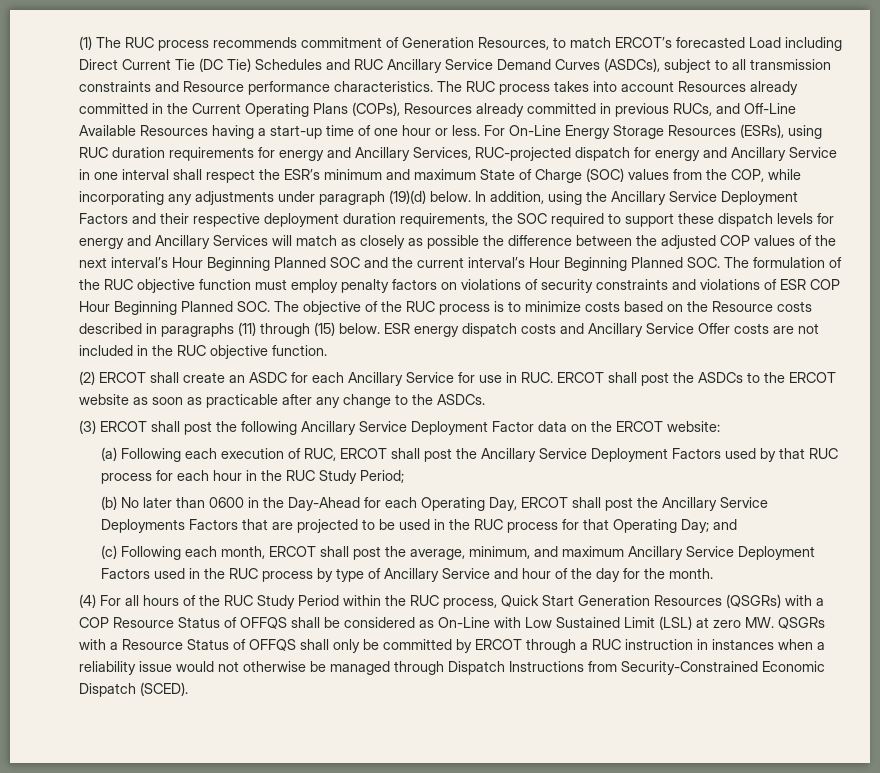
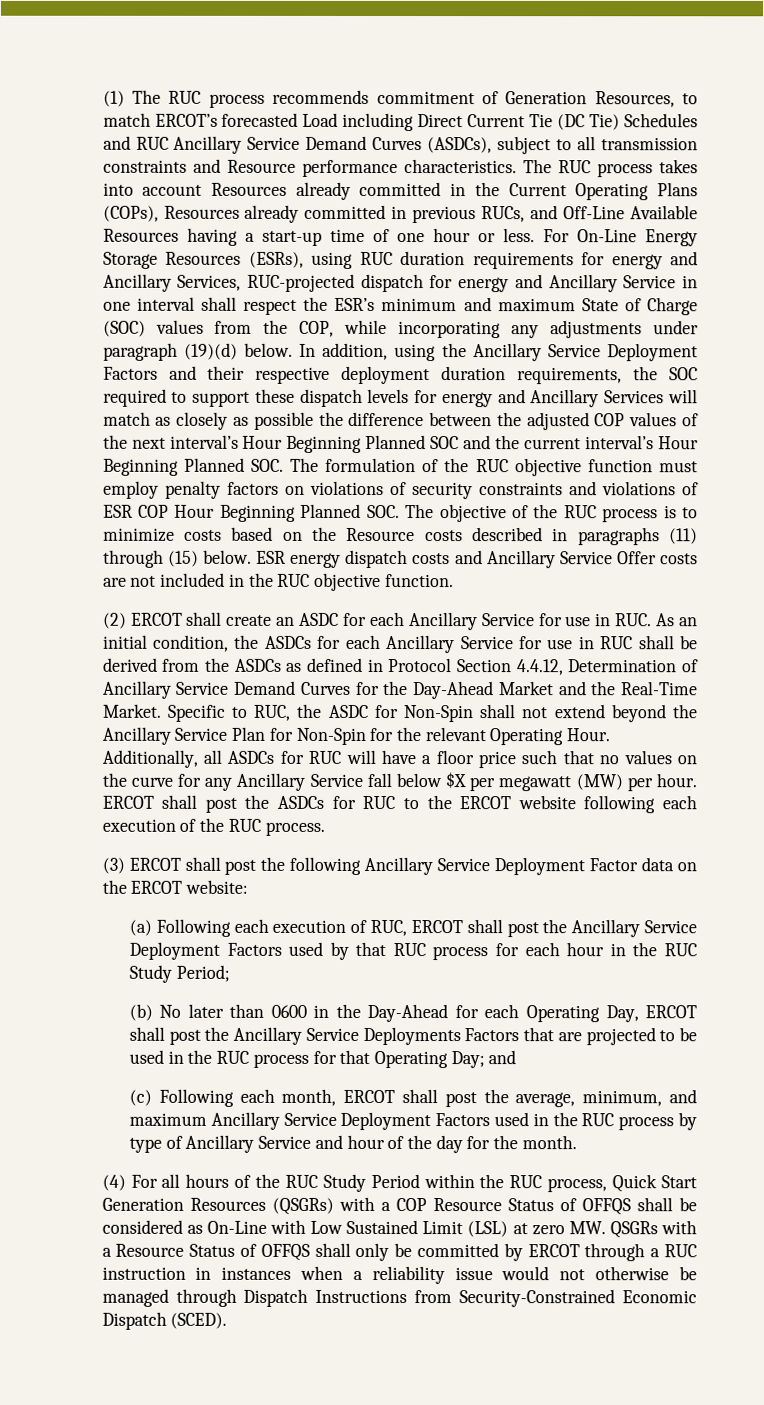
(554, 377) none -> [656,613,698,627] [102,634,698,654] [102,657,699,676] [102,680,698,700] [101,703,697,723] [101,726,611,746] [101,749,698,769] [101,772,697,792] As an initial condition, the ASDCs for each Ancillary Service for use in RUC shall be derived from the ASDCs as defined in Protocol Section 4.4.12, Determination of Ancillary Service Demand Curves for the Day-Ahead Market and the Real-Time Market. Specific to RUC, the ASDC for Non-Spin shall not extend beyond the Ancillary Service Plan for Non-Spin for the relevant Operating Hour. Additionally, all ASDCs for RUC will have a floor price such that no values on the curve for any Ancillary Service fall below $X per megawatt (MW) per hour.
(744, 377) none -> [331,795,396,810] for RUC
[133,394,486,408] as soon as practicable after any change to the ASDCs. -> [583,795,697,814] [101,817,325,836] following each execution of the RUC process.

